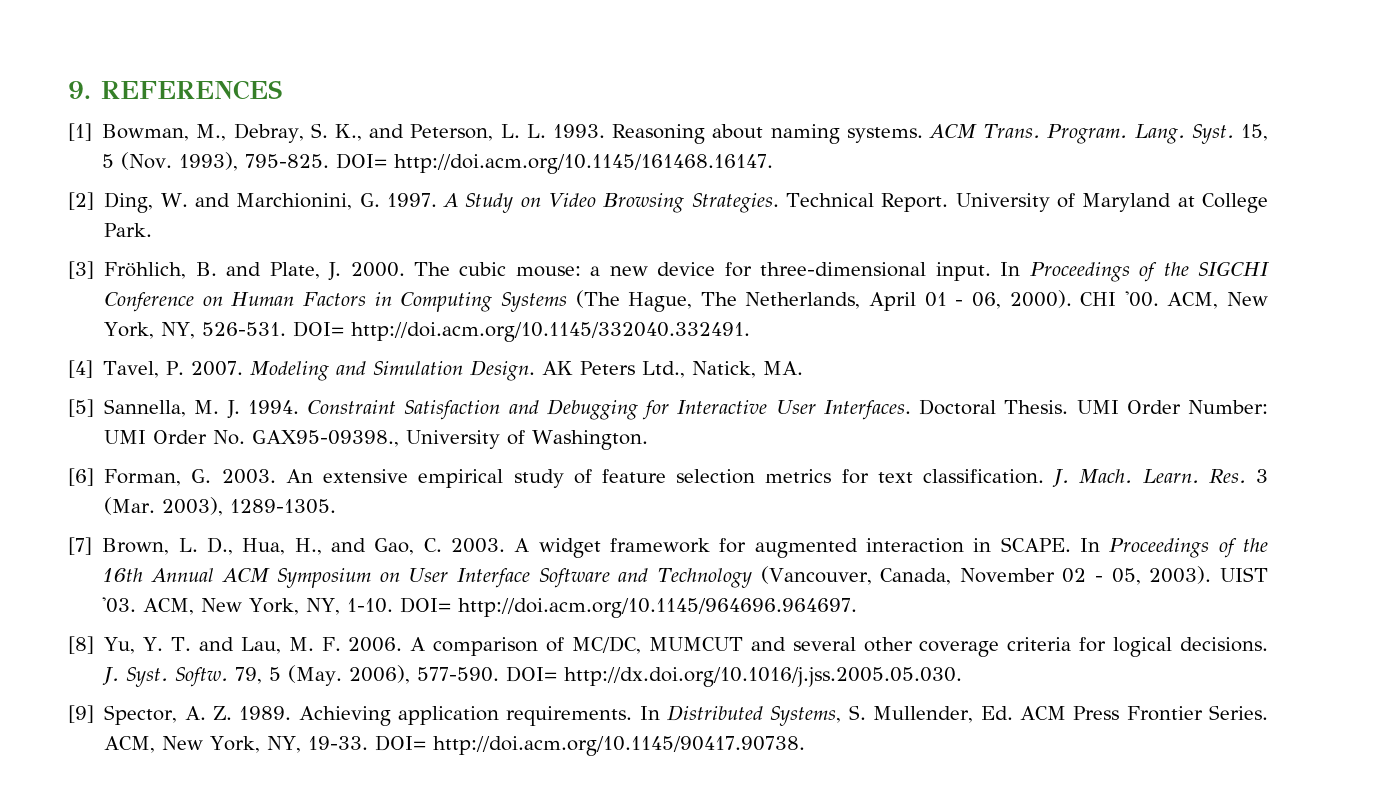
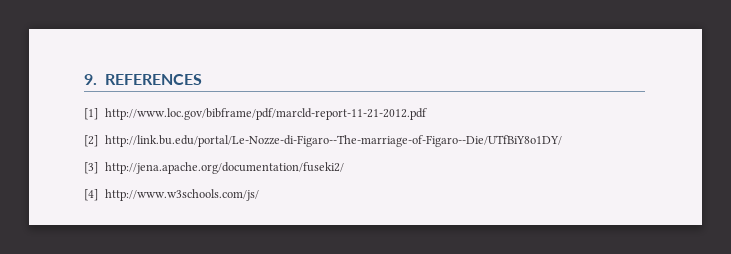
[102,123,1269,144] [102,152,774,174] [68,192,1268,213] [104,223,153,237] [68,261,1270,282] [104,290,1268,312] [104,321,751,342] [68,360,804,381] [68,399,1268,420] [104,430,649,450] [68,468,1268,488] [104,497,337,516] [68,537,1268,558] [102,566,1268,588] [102,597,858,618] [68,636,1269,657] [102,665,963,687] [68,705,1268,726] [104,735,806,756] Bowman, M., Debray, S. K., and Peterson, L. L. 1993. Reasoning about naming systems. ACM Trans. Program. Lang. Syst. 15, 5 (Nov. 1993), 795-825. DOI= http://doi.acm.org/10.1145/161468.16147. // [2] Ding, W. and Marchionini, G. 1997. A Study on Video Browsing Strategies. Technical Report. University of Maryland at College Park. // [3] Fröhlich, B. and Plate, J. 2000. The cubic mouse: a new device for three-dimensional input. In Proceedings of the SIGCHI Conference on Human Factors in Computing Systems (The Hague, The Netherlands, April 01 - 06, 2000). CHI '00. ACM, New York, NY, 526-531. DOI= http://doi.acm.org/10.1145/332040.332491. // [4] Tavel, P. 2007. Modeling and Simulation Design. AK Peters Ltd., Natick, MA. // [5] Sannella, M. J. 1994. Constraint Satisfaction and Debugging for Interactive User Interfaces. Doctoral Thesis. UMI Order Number: UMI Order No. GAX95-09398., University of Washington. // [6] Forman, G. 2003. An extensive empirical study of feature selection metrics for text classification. J. Mach. Learn. Res. 3 (Mar. 2003), 1289-1305. // [7] Brown, L. D., Hua, H., and Gao, C. 2003. A widget framework for augmented interaction in SCAPE. In Proceedings of the 16th Annual ACM Symposium on User Interface Software and Technology (Vancouver, Canada, November 02 - 05, 2003). UIST '03. ACM, New York, NY, 1-10. DOI= http://doi.acm.org/10.1145/964696.964697. // [8] Yu, Y. T. and Lau, M. F. 2006. A comparison of MC/DC, MUMCUT and several other coverage criteria for logical decisions. J. Syst. Softw. 79, 5 (May. 2006), 577-590. DOI= http://dx.doi.org/10.1016/j.jss.2005.05.030. // [9] Spector, A. Z. 1989. Achieving application requirements. In Distributed Systems, S. Mullender, Ed. ACM Press Frontier Series. ACM, New York, NY, 19-33. DOI= http://doi.acm.org/10.1145/90417.90738. -> [105,108,428,120] [84,135,563,147] [84,162,345,174] [84,189,260,201] http://www.loc.gov/bibframe/pdf/marcld-report-11-21-2012.pdf // [2] http://link.bu.edu/portal/Le-Nozze-di-Figaro--The-marriage-of-Figaro--Die/UTfBiY8o1DY/ // [3] http://jena.apache.org/documentation/fuseki2/ // [4] http://www.w3schools.com/js/

